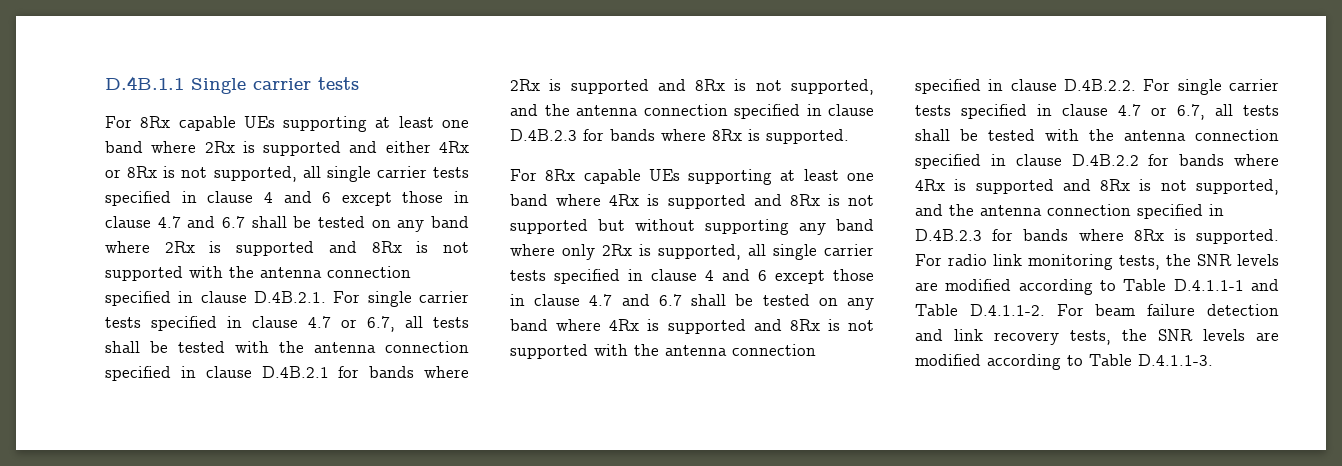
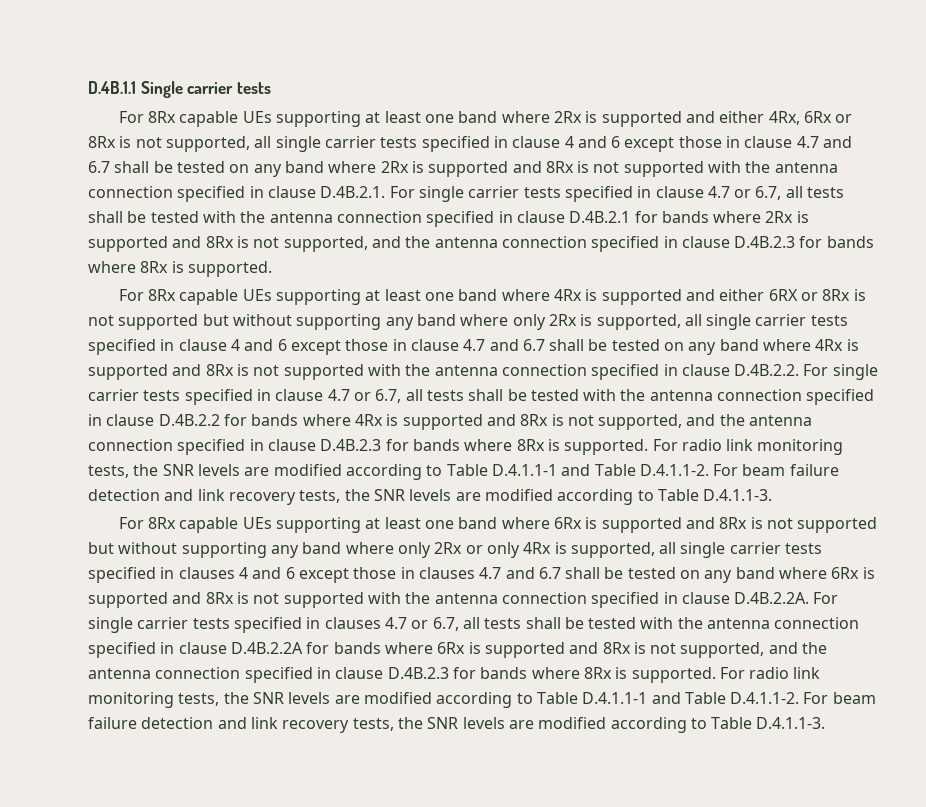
[438,141,469,153] 4Rx -> [768,111,832,125] 4Rx, 6Rx
(782, 200) none -> [719,289,818,301] either 6RX or
(1224, 210) none -> [267,439,316,451] clause
(1213, 360) none -> [118,517,878,533] [88,542,823,558] [88,567,875,583] [88,592,839,608] [88,617,860,633] [88,642,828,658] [88,667,821,683] [88,692,876,708] [88,717,826,733] // For 8Rx capable UEs supporting at least one band where 6Rx is supported and 8Rx is not supported but without supporting any band where only 2Rx or only 4Rx is supported, all single carrier tests specified in clauses 4 and 6 except those in clauses 4.7 and 6.7 shall be tested on any band where 6Rx is supported and 8Rx is not supported with the antenna connection specified in clause D.4B.2.2A. For single carrier tests specified in clauses 4.7 or 6.7, all tests shall be tested with the antenna connection specified in clause D.4B.2.2A for bands where 6Rx is supported and 8Rx is not supported, and the antenna connection specified in clause D.4B.2.3 for bands where 8Rx is supported. For radio link monitoring tests, the SNR levels are modified according to Table D.4.1.1-1 and Table D.4.1.1-2. For beam failure detection and link recovery tests, the SNR levels are modified according to Table D.4.1.1-3.

